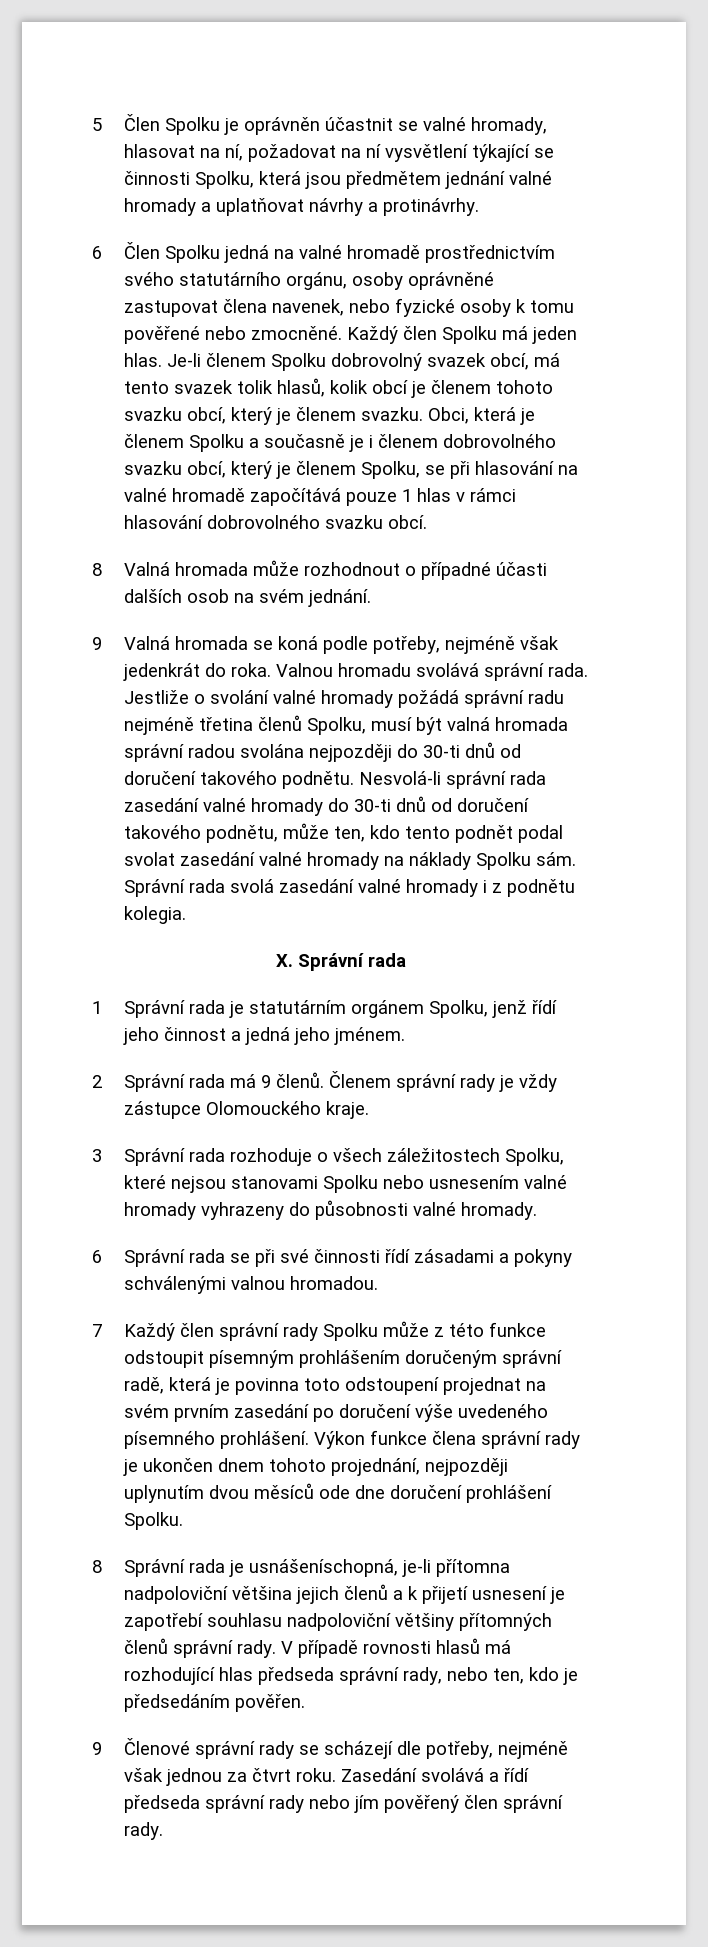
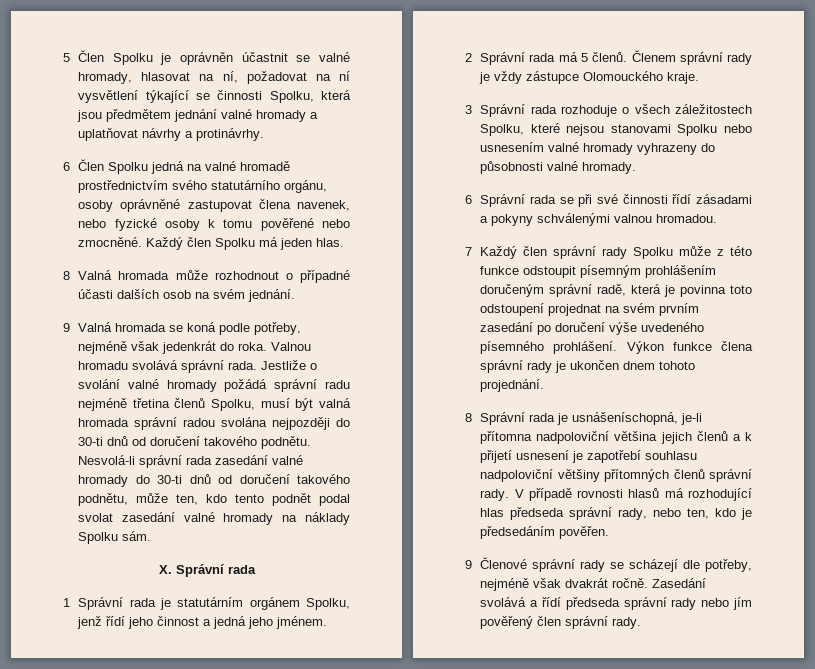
[167,353,561,371] [124,378,554,398] [124,407,536,425] [124,434,557,452] [124,461,579,479] [124,488,517,506] [124,515,428,529] Je-li členem Spolku dobrovolný svazek obcí, má tento svazek tolik hlasů, kolik obcí je členem tohoto svazku obcí, který je členem svazku. Obci, která je členem Spolku a současně je i členem dobrovolného svazku obcí, který je členem Spolku, se při hlasování na valné hromadě započítává pouze 1 hlas v rámci hlasování dobrovolného svazku obcí. -> (345, 242) none
[124,879,576,897] [124,906,187,924] Správní rada svolá zasedání valné hromady i z podnětu kolegia. -> (152, 536) none
[261,1075,272,1088] 9 -> [580,53,588,62] 5
[331,1458,509,1476] [124,1483,553,1503] [124,1512,184,1530] projednání, nejpozději uplynutím dvou měsíců ode dne doručení prohlášení Spolku. -> [480,379,545,392] projednání.
[166,1768,337,1786] jednou za čtvrt roku. -> [565,578,649,588] dvakrát ročně.

